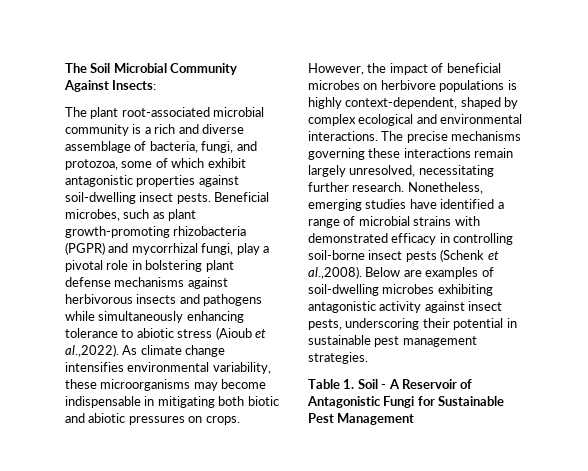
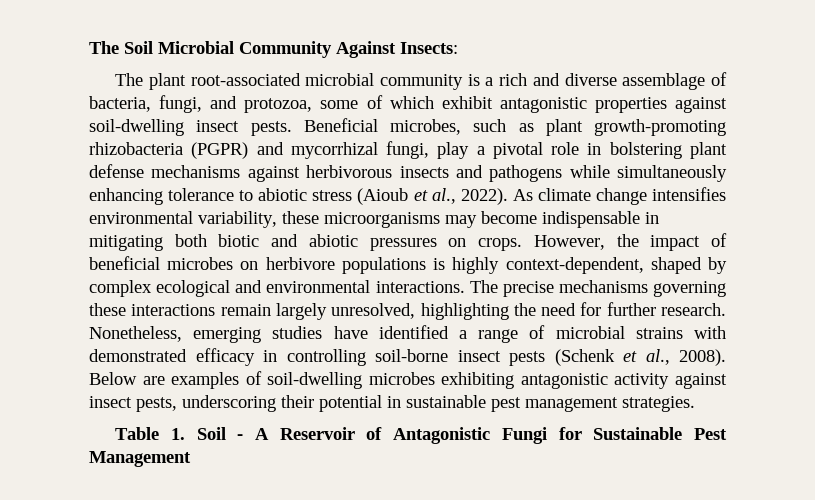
[65,344,119,357] al.,2022). -> [431,188,508,205] al., 2022).
[418,165,494,177] necessitating -> [420,302,602,320] highlighting the need for
[308,266,362,279] al.,2008). -> [645,349,726,366] al., 2008).

